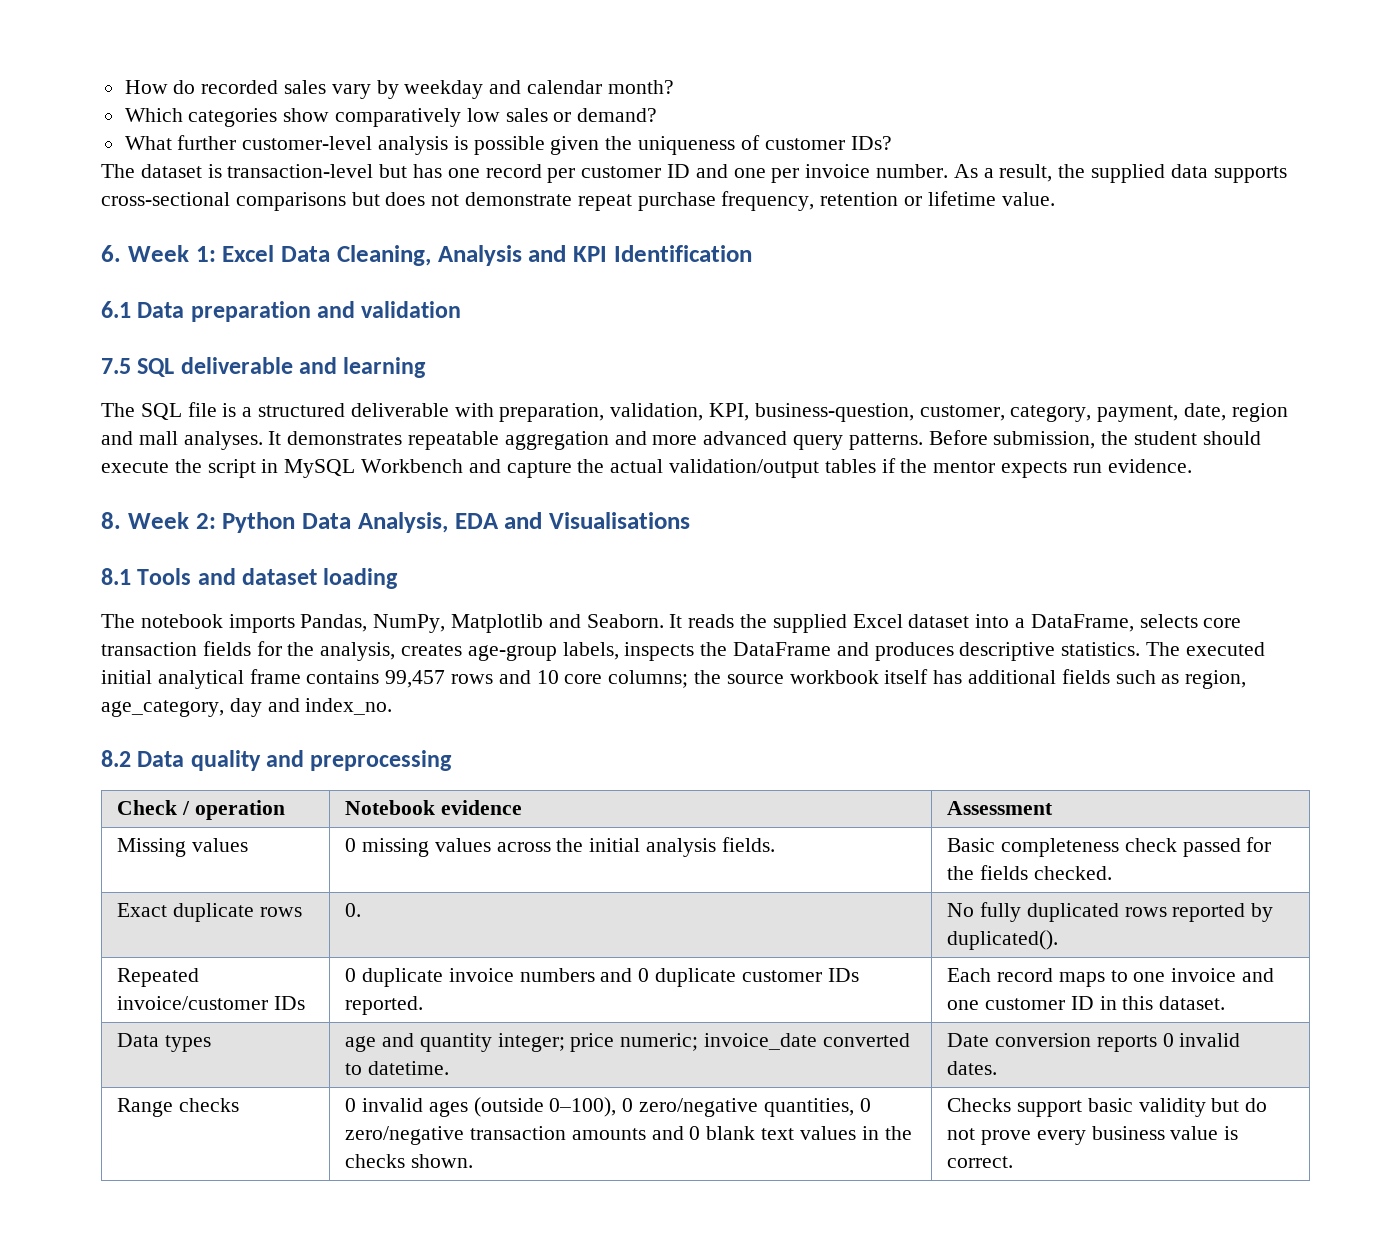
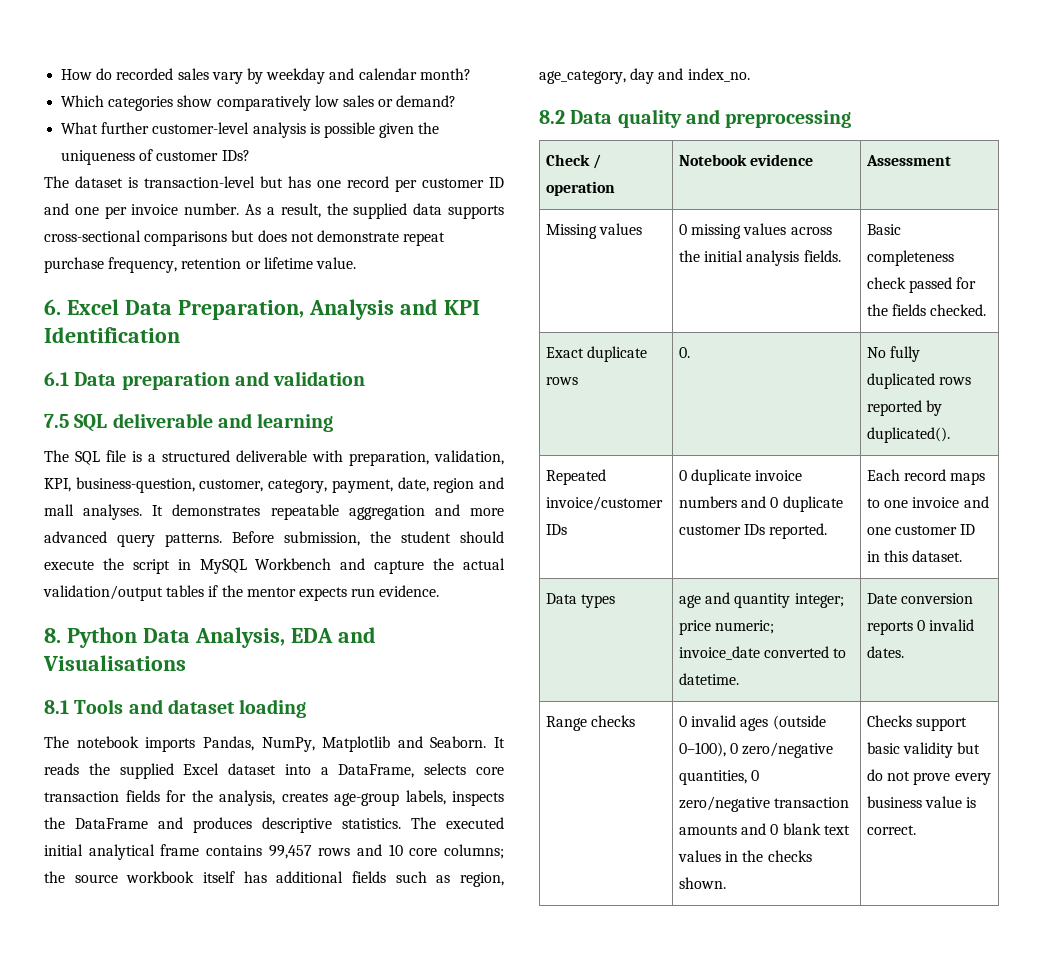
[127,245,216,262] Week 1: -> (61, 307) none
[336,245,431,266] Cleaning, -> [177,300,304,320] Preparation,
[127,512,216,529] Week 2: -> (61, 635) none

